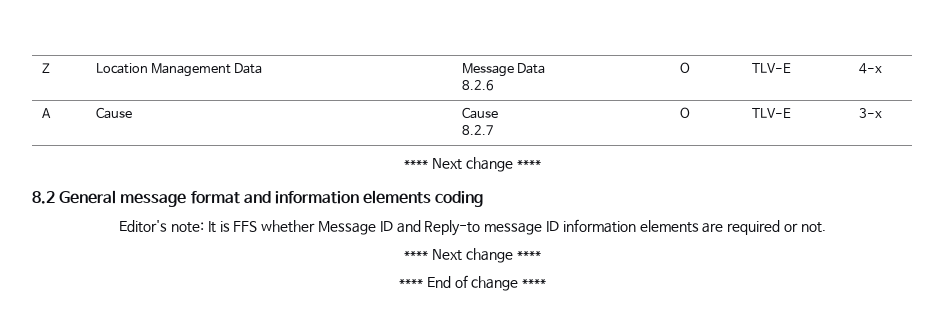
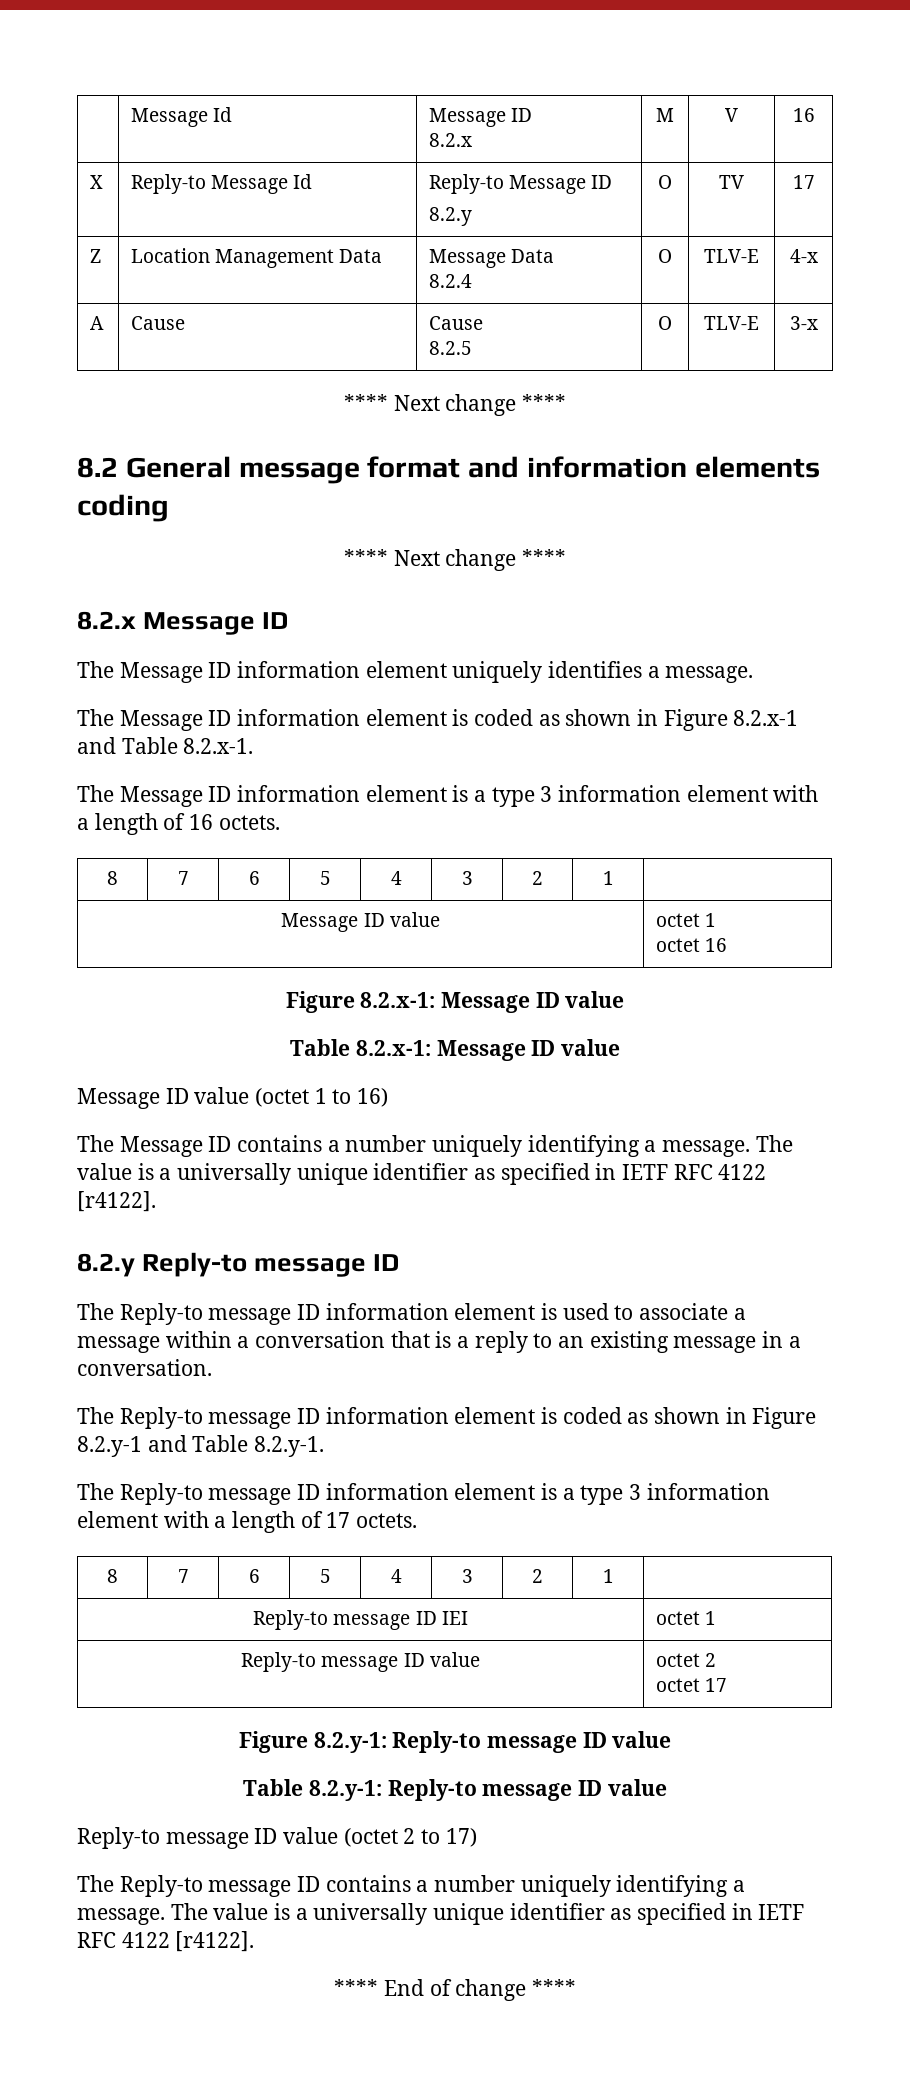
(41, 68) none -> [130,107,232,127] [428,108,532,127] [428,133,472,147] [656,108,674,122] [725,108,738,122] [792,108,815,122] [89,175,103,189] [130,174,312,194] [428,174,612,194] [428,207,472,226] [658,175,672,189] [719,175,744,189] [792,175,815,189] | Message Id | Message ID // 8.2.x | M | V | 16 // X | Reply-to Message Id | Reply-to Message ID // 8.2.y | O | TV | 17 //
[461,80,494,91] 8.2.6 -> [428,274,472,288] 8.2.4
[461,125,494,135] 8.2.7 -> [428,341,472,355] 8.2.5
[119,219,826,236] [404,248,541,263] Editor's note: It is FFS whether Message ID and Reply-to message ID information elements are required or not. // **** Next change **** -> [343,549,567,571] [77,611,289,635] [77,661,754,683] [77,709,799,731] [77,737,254,754] [77,785,819,807] [77,813,280,835] [107,871,118,885] [177,871,189,885] [248,871,260,885] [319,871,331,885] [390,871,402,885] [461,871,473,885] [532,871,543,885] [602,871,614,885] [281,912,440,932] [655,913,716,927] [655,938,727,952] [285,991,625,1013] [290,1039,620,1061] [77,1087,389,1109] [77,1135,793,1157] [77,1163,767,1185] [77,1191,156,1212] [77,1252,400,1277] [77,1303,746,1325] [77,1331,801,1353] [77,1359,212,1376] [77,1407,817,1429] [77,1435,325,1457] [77,1483,770,1505] [77,1511,418,1533] [107,1569,118,1583] [177,1569,189,1583] [248,1569,260,1583] [319,1569,331,1583] [390,1569,402,1583] [461,1569,473,1583] [532,1569,543,1583] [602,1569,614,1583] [253,1610,468,1630] [655,1611,716,1625] [241,1652,480,1672] [655,1653,716,1667] [655,1678,727,1692] [238,1731,672,1753] [243,1779,667,1801] [77,1827,477,1849] [77,1875,746,1897] [77,1903,805,1925] [77,1931,255,1952] **** Next change **** // 8.2.x Message ID // The Message ID information element uniquely identifies a message. // The Message ID information element is coded as shown in Figure 8.2.x-1 and Table 8.2.x-1. // The Message ID information element is a type 3 information element with a length of 16 octets. // 8 | 7 | 6 | 5 | 4 | 3 | 2 | 1 | // Message ID value | octet 1 // octet 16 // Figure 8.2.x-1: Message ID value // Table 8.2.x-1: Message ID value // Message ID value (octet 1 to 16) // The Message ID contains a number uniquely identifying a message. The value is a universally unique identifier as specified in IETF RFC 4122 [r4122]. // 8.2.y Reply-to message ID // The Reply-to message ID information element is used to associate a message within a conversation that is a reply to an existing message in a conversation. // The Reply-to message ID information element is coded as shown in Figure 8.2.y-1 and Table 8.2.y-1. // The Reply-to message ID information element is a type 3 information element with a length of 17 octets. // 8 | 7 | 6 | 5 | 4 | 3 | 2 | 1 | // Reply-to message ID IEI | octet 1 // Reply-to message ID value | octet 2 // octet 17 // Figure 8.2.y-1: Reply-to message ID value // Table 8.2.y-1: Reply-to message ID value // Reply-to message ID value (octet 2 to 17) // The Reply-to message ID contains a number uniquely identifying a message. The value is a universally unique identifier as specified in IETF RFC 4122 [r4122].

